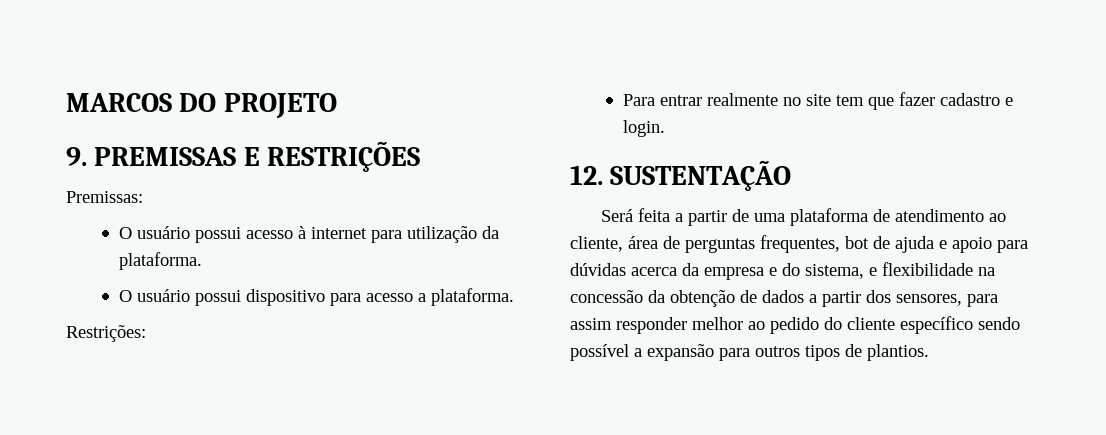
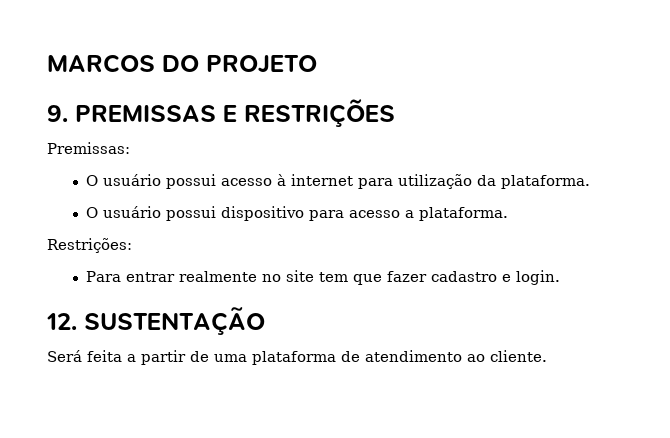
[570,235,1028,253] [570,262,995,280] [570,290,998,307] [570,316,1020,334] [570,344,929,361] cliente, área de perguntas frequentes, bot de ajuda e apoio para dúvidas acerca da empresa e do sistema, e flexibilidade na concessão da obtenção de dados a partir dos sensores, para assim responder melhor ao pedido do cliente específico sendo possível a expansão para outros tipos de plantios. -> [490,350,547,362] cliente.

